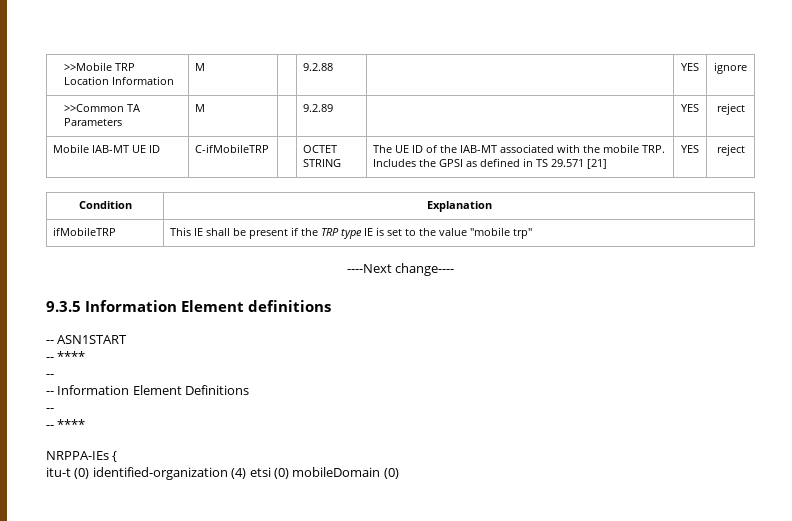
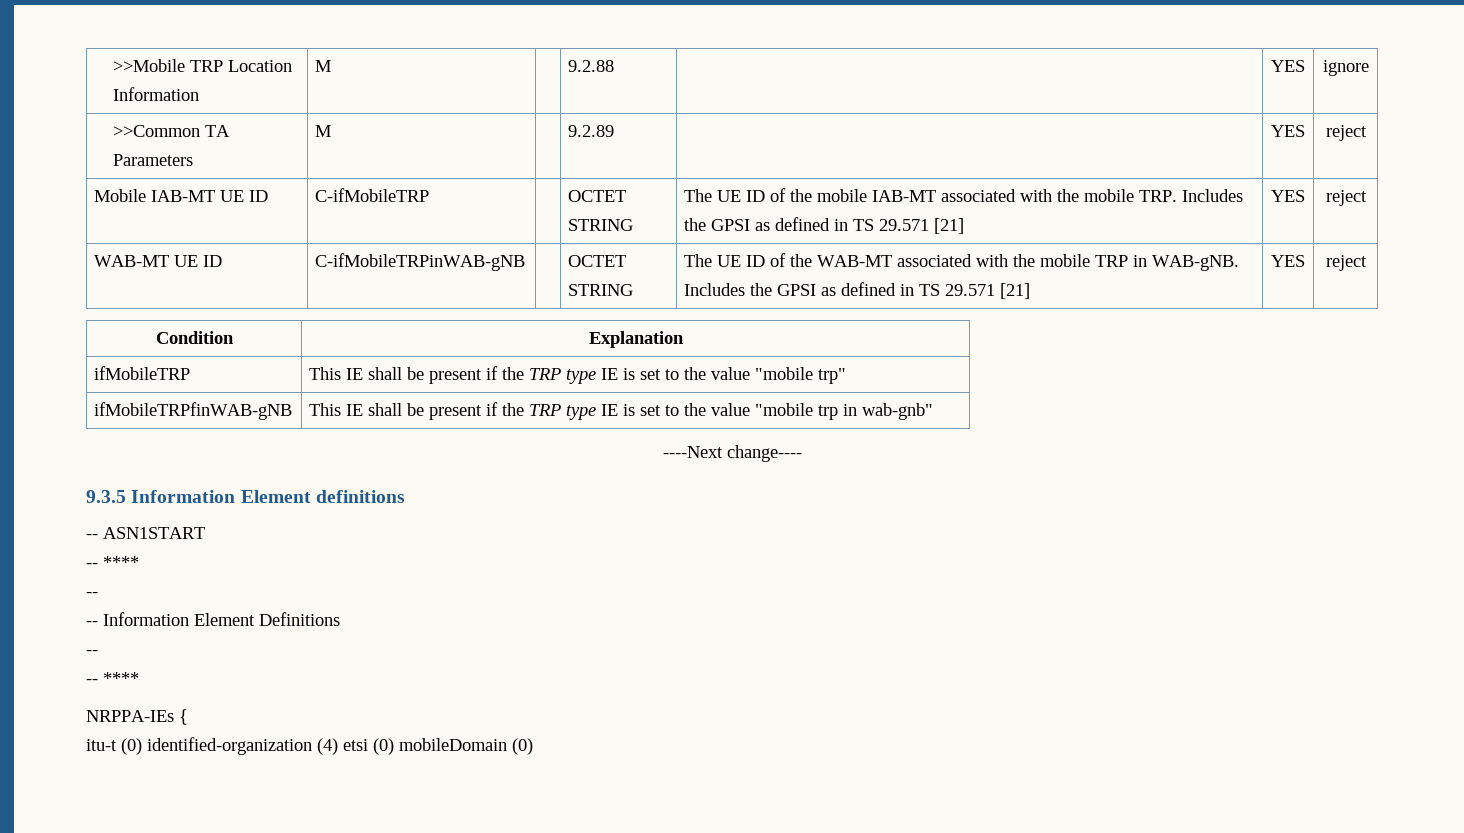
(457, 149) none -> [817,189,868,202] mobile
(745, 150) none -> [94,255,223,267] [315,253,526,271] [568,255,627,267] [568,284,634,296] [684,253,1240,271] [684,282,1031,299] [1271,255,1305,267] [1325,255,1367,271] // WAB-MT UE ID | C-ifMobileTRPinWAB-gNB | | OCTET STRING | The UE ID of the WAB-MT associated with the mobile TRP in WAB-gNB. Includes the GPSI as defined in TS 29.571 [21] | YES | reject
(532, 233) none -> [94,402,293,420] [309,402,934,420] // ifMobileTRPfinWAB-gNB | This IE shall be present if the TRP type IE is set to the value "mobile trp in wab-gnb"

